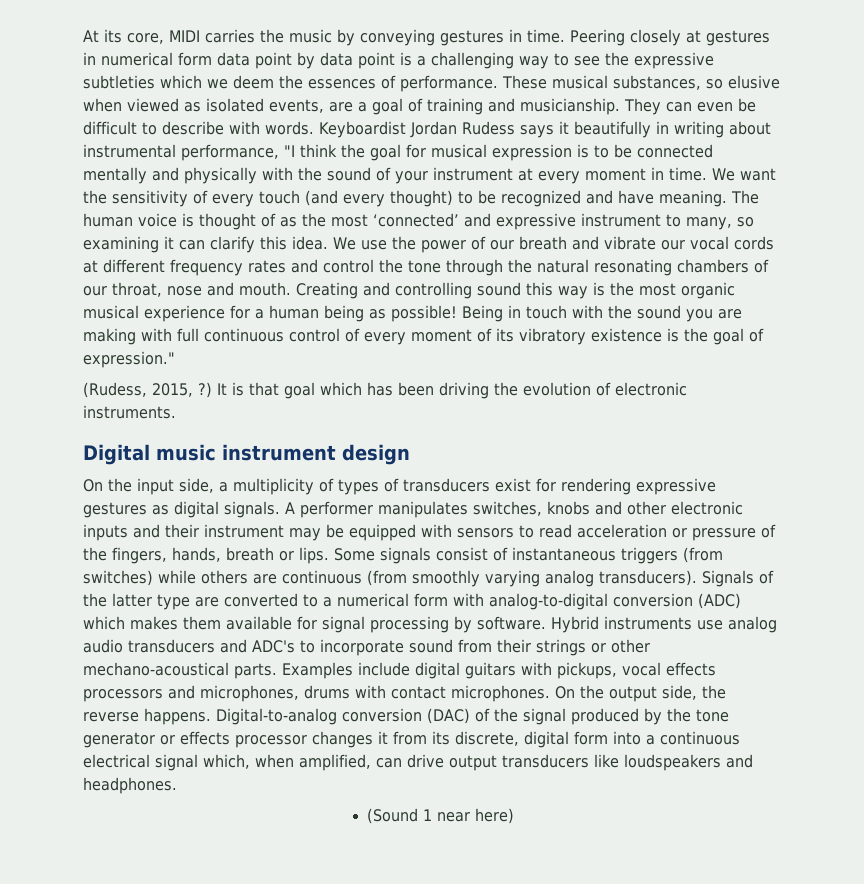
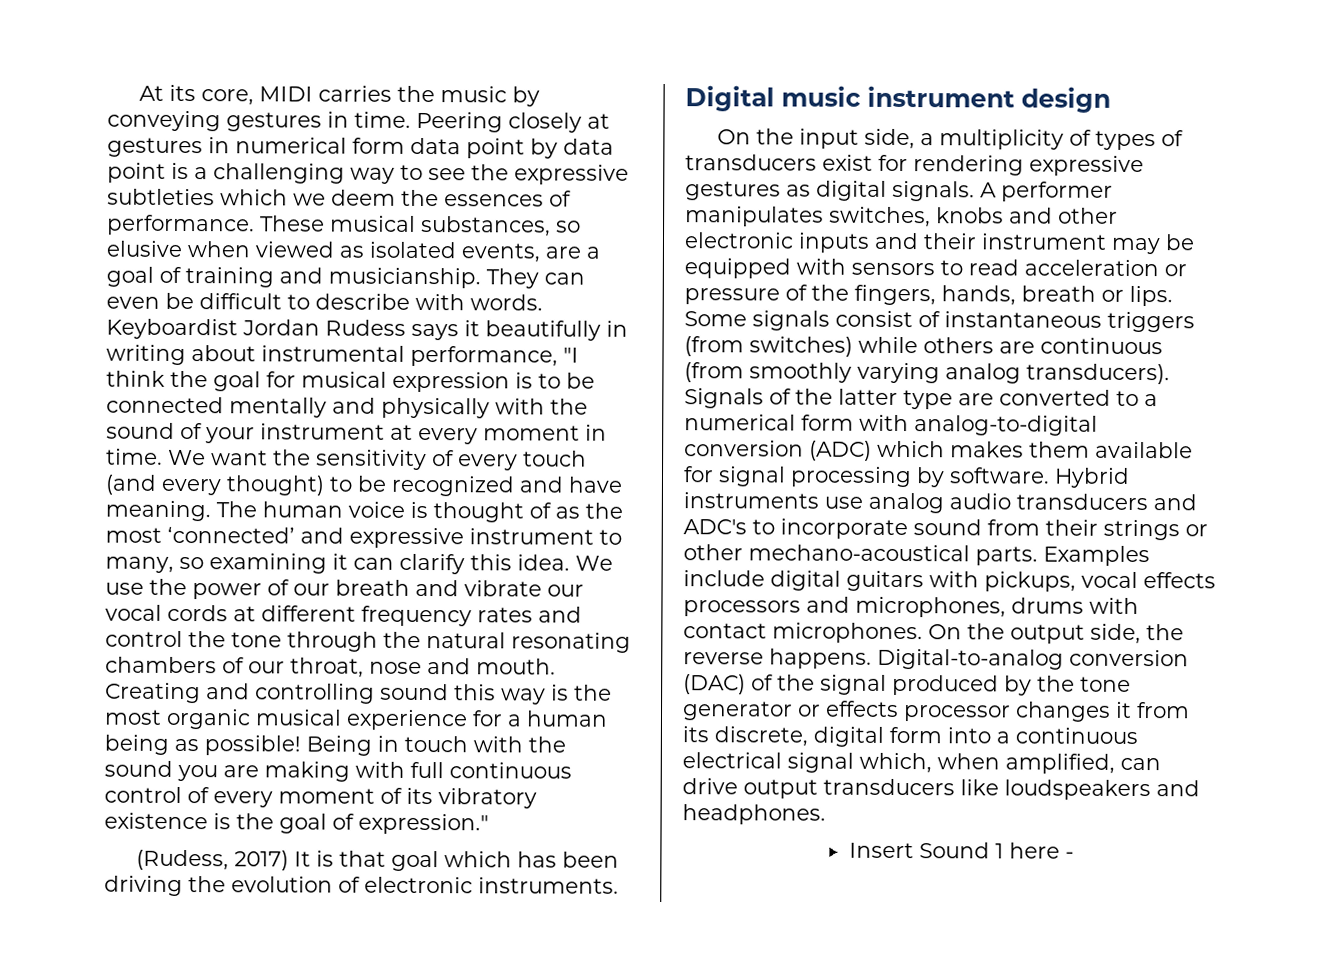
[152,382,212,398] 2015, ?) -> [234,850,290,871] 2017)
[367,808,515,824] (Sound 1 near here) -> [848,842,1074,859] Insert Sound 1 here -

